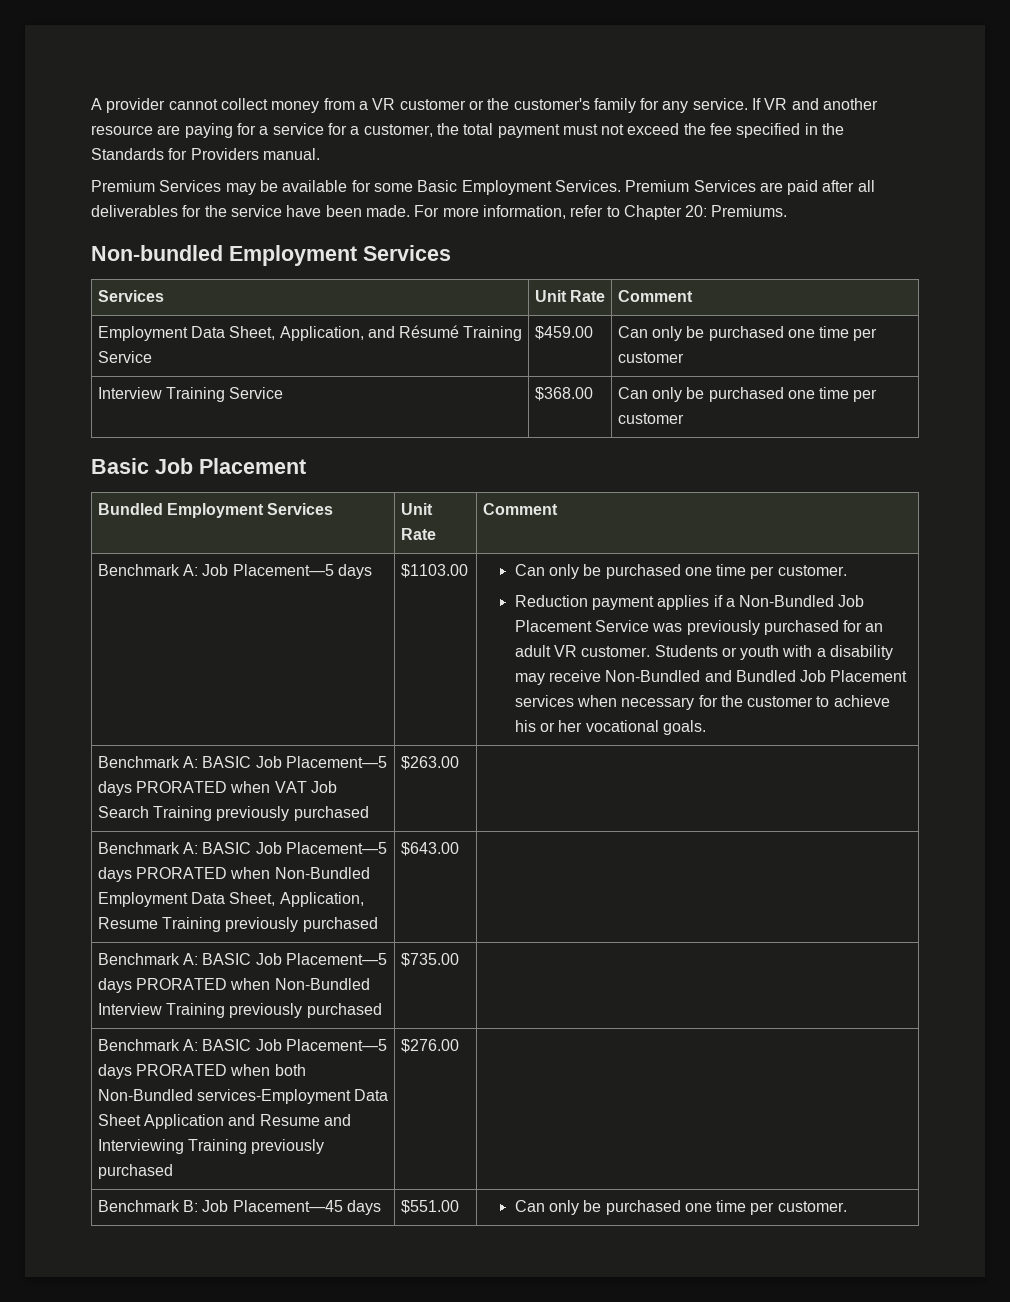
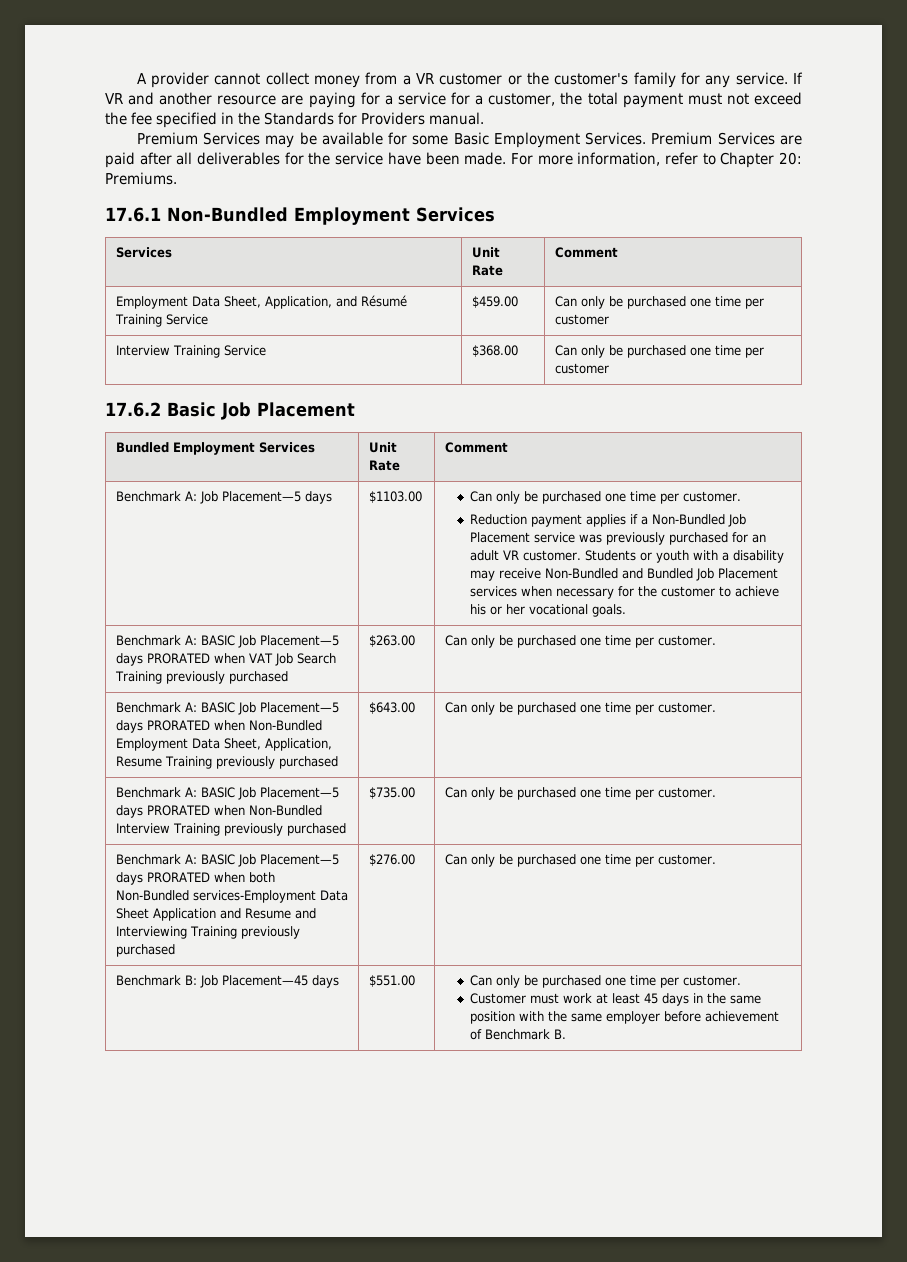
[91,245,223,261] Non-bundled -> [105,207,288,222] 17.6.1 Non-Bundled
(684, 418) none -> [105,402,161,417] 17.6.2
[594,620,649,632] Service -> [533,532,575,543] service
(459, 763) none -> [444,635,716,648] Can only be purchased one time per customer.
(459, 849) none -> [444,702,716,715] Can only be purchased one time per customer.
(459, 960) none -> [444,787,716,800] Can only be purchased one time per customer.
(459, 1046) none -> [444,854,716,867] Can only be purchased one time per customer.
(847, 1206) none -> [469,993,761,1006] [469,1011,779,1024] [469,1029,566,1040] // Customer must work at least 45 days in the same position with the same employer before achievement of Benchmark B.

